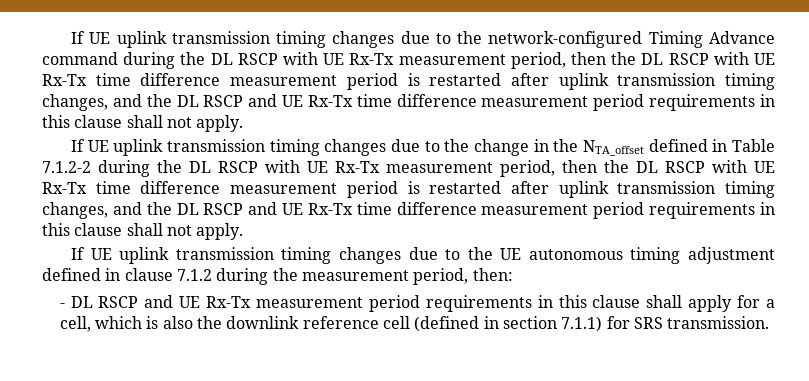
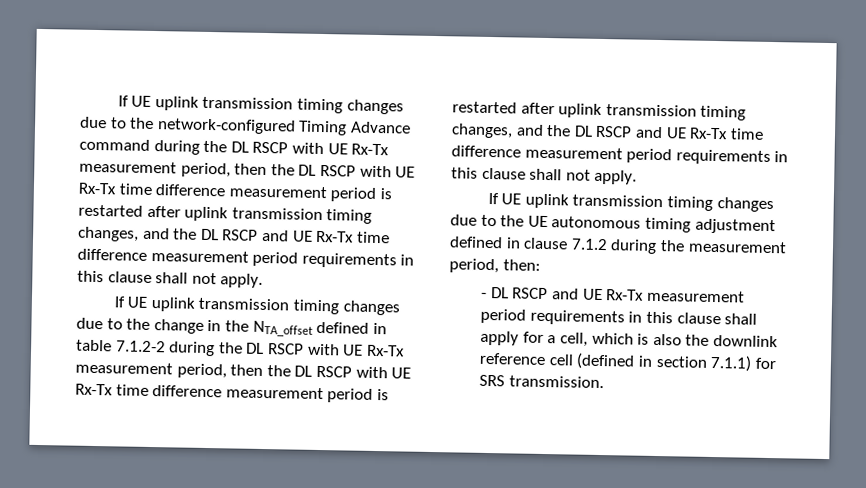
[732,139,775,152] Table -> [76,339,112,352] table

